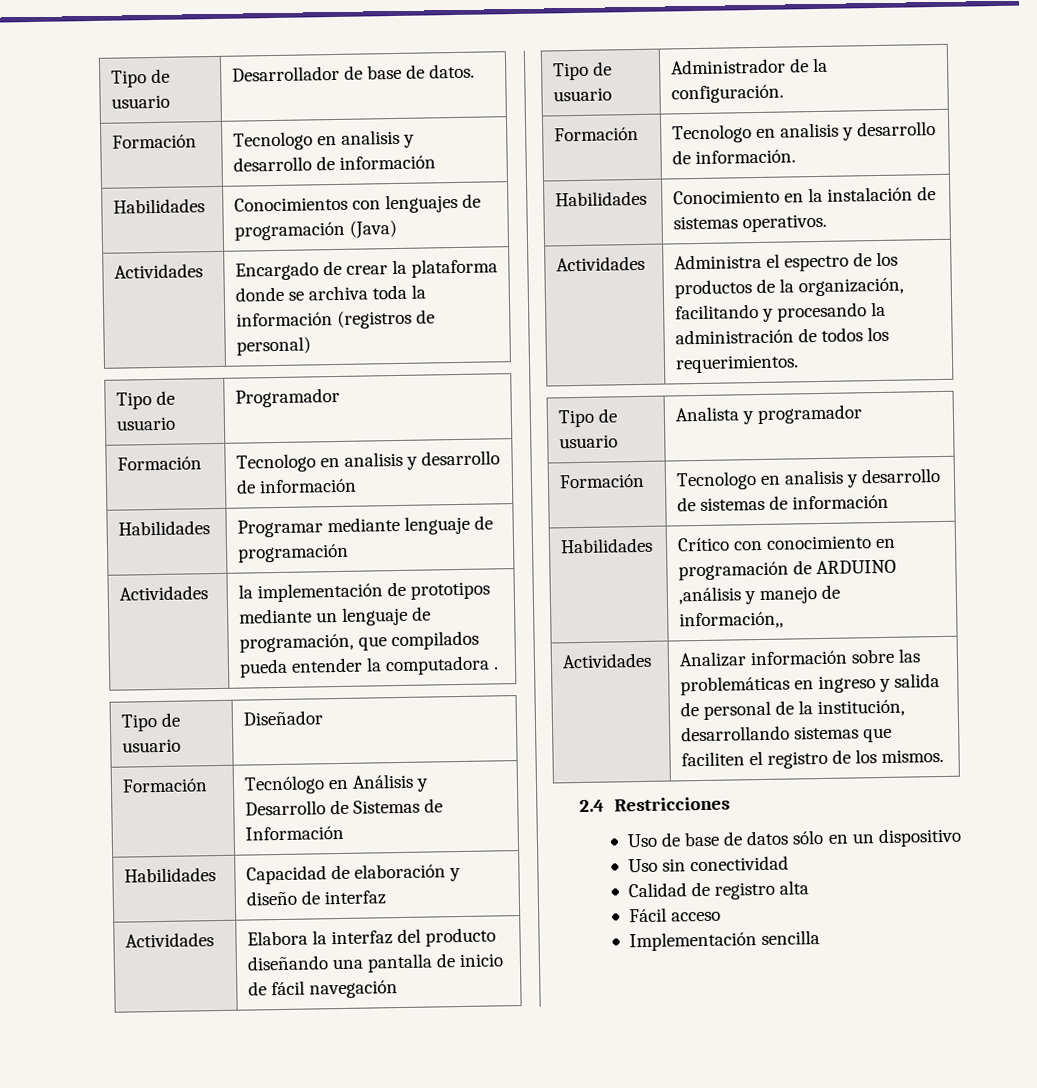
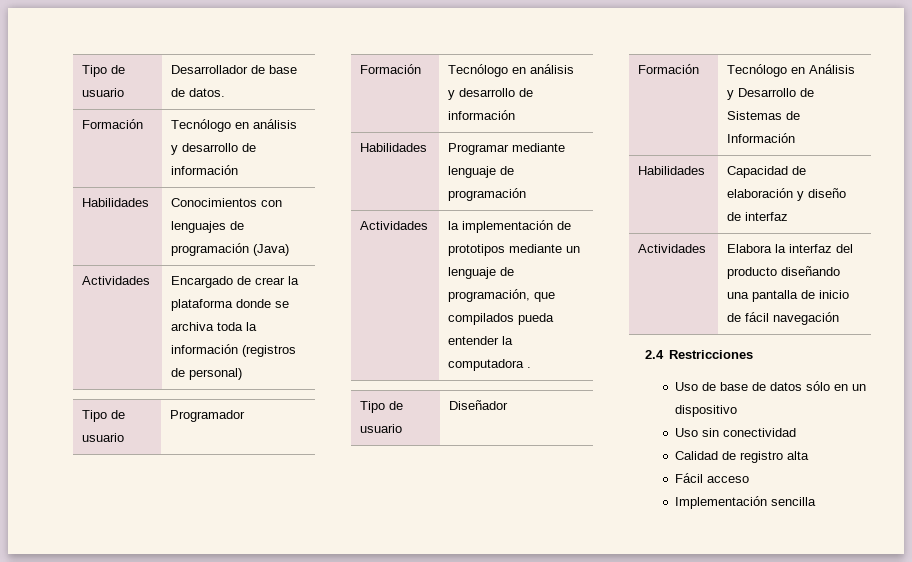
[232,129,400,151] Tecnologo en analisis -> [171,119,298,132] Tecnólogo en análisis
[235,451,403,473] Tecnologo en analisis -> [448,64,575,77] Tecnólogo en análisis
[552,61,612,81] [552,87,612,102] [670,57,828,75] [670,84,784,104] [553,126,639,142] [671,121,937,144] [671,149,796,165] [554,190,647,207] [672,186,937,205] [672,213,827,233] [555,255,645,272] [673,251,899,272] [673,277,905,299] [674,301,887,322] [674,326,890,345] [674,354,799,374] [557,408,617,428] [558,434,618,449] [674,404,863,425] [558,473,645,489] [675,467,942,491] [676,494,890,512] [559,537,653,554] [676,535,897,552] [677,559,896,581] [677,584,841,605] [678,611,784,630] [561,652,652,669] [678,648,922,668] [679,673,941,696] [679,699,906,720] [680,725,892,743] [680,748,945,769] // Tipo de usuario | Administrador de la configuración. // Formación | Tecnologo en analisis y desarrollo de información. // Habilidades | Conocimiento en la instalación de sistemas operativos. // Actividades | Administra el espectro de los productos de la organización, facilitando y procesando la administración de todos los requerimientos. // Tipo de usuario | Analista y programador // Formación | Tecnologo en analisis y desarrollo de sistemas de información // Habilidades | Crítico con conocimiento en programación de ARDUINO ,análisis y manejo de información,, // Actividades | Analizar información sobre las problemáticas en ingreso y salida de personal de la institución, desarrollando sistemas que faciliten el registro de los mismos. -> (840, 318) none

